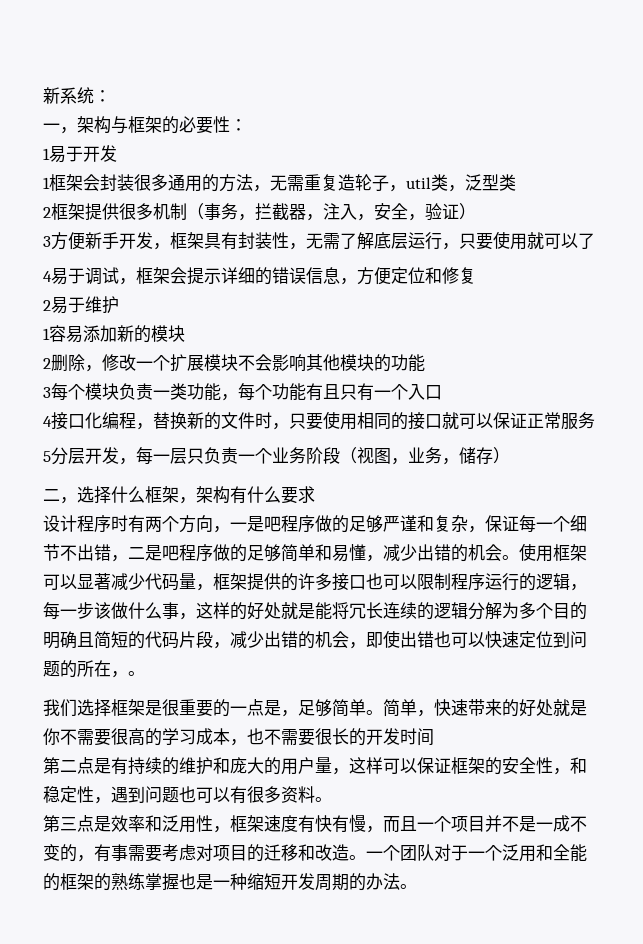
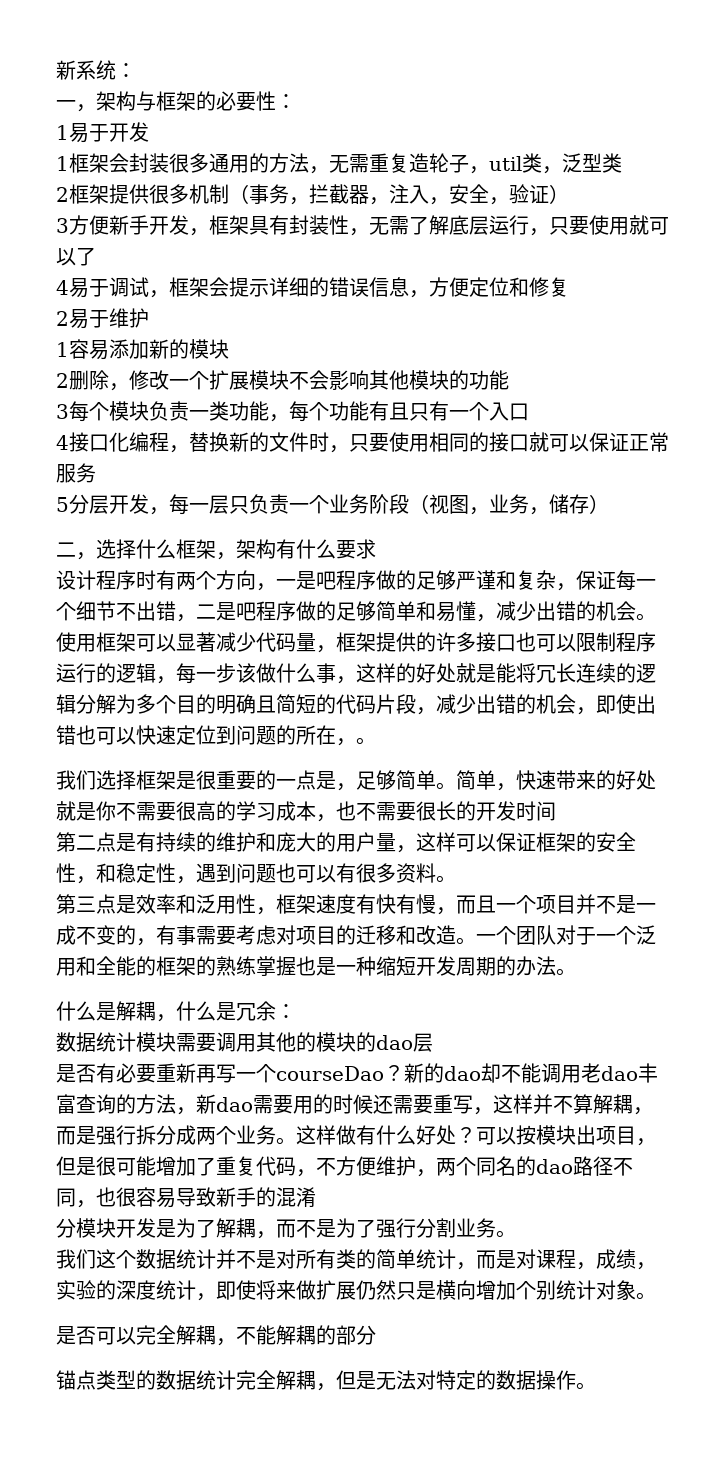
(417, 886) none -> [56,1001,296,1022] [56,1032,433,1052] [56,1063,658,1083] [56,1094,653,1115] [56,1125,656,1146] [56,1156,633,1177] [56,1187,316,1208] [56,1218,516,1239] [56,1249,656,1270] [56,1280,656,1301] [56,1325,376,1346] [56,1370,596,1391] // 什么是解耦，什么是冗余： // 数据统计模块需要调用其他的模块的dao层 // 是否有必要重新再写一个courseDao？新的dao却不能调用老dao丰富查询的方法，新dao需要用的时候还需要重写，这样并不算解耦，而是强行拆分成两个业务。这样做有什么好处？可以按模块出项目，但是很可能增加了重复代码，不方便维护，两个同名的dao路径不同，也很容易导致新手的混淆 // 分模块开发是为了解耦，而不是为了强行分割业务。 // 我们这个数据统计并不是对所有类的简单统计，而是对课程，成绩，实验的深度统计，即使将来做扩展仍然只是横向增加个别统计对象。 // 是否可以完全解耦，不能解耦的部分 // 锚点类型的数据统计完全解耦，但是无法对特定的数据操作。

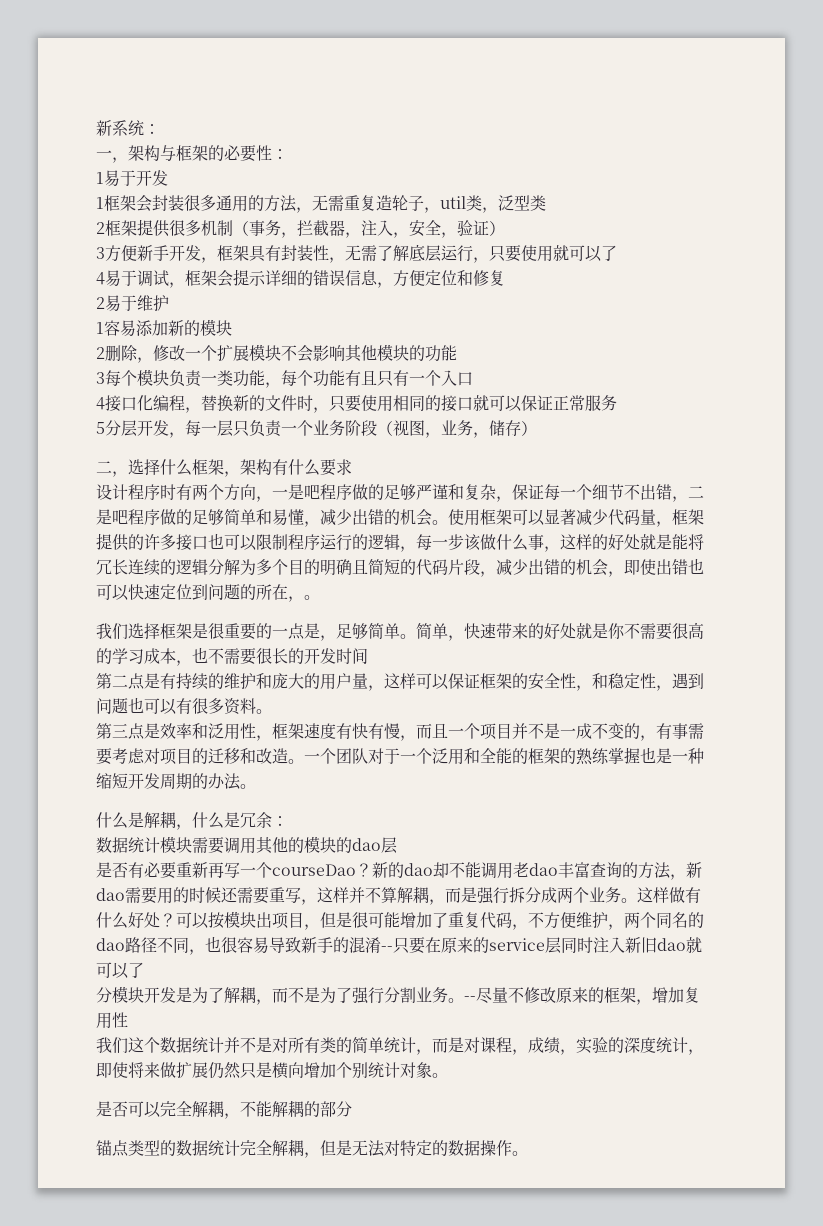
(316, 1197) none -> [381,937,702,954] [96,962,144,979] --只要在原来的service层同时注入新旧dao就可以了
(516, 1234) none -> [464,987,700,1005] [96,1012,128,1029] --尽量不修改原来的框架，增加复用性

